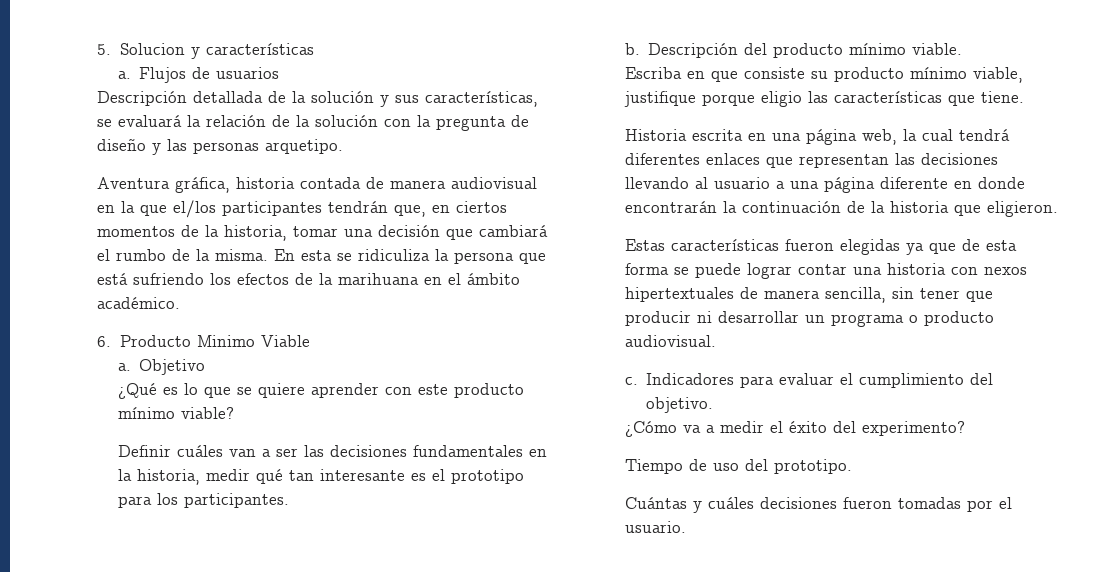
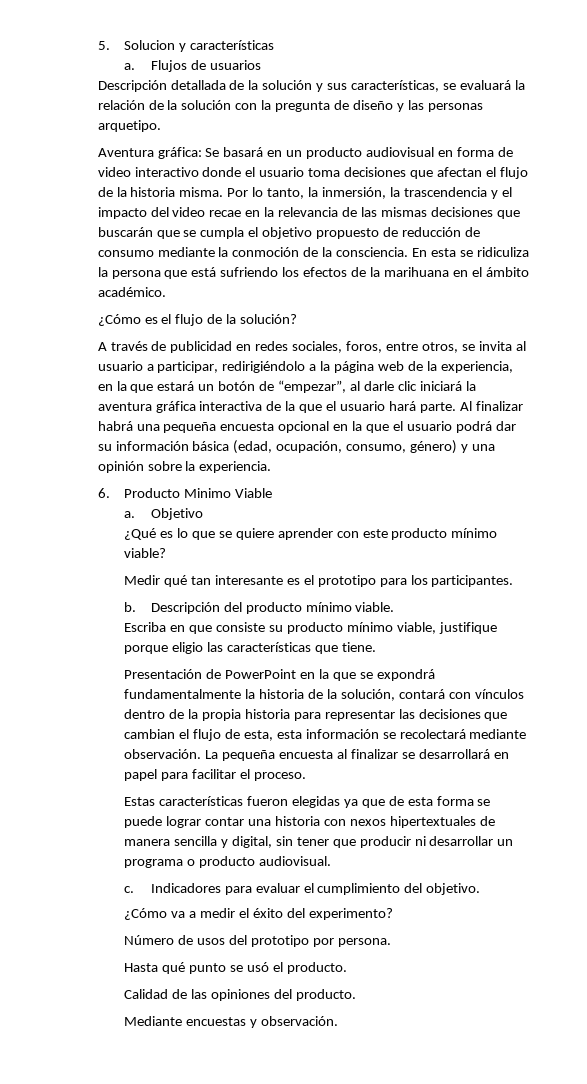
[175,177,538,193] [97,200,508,218] [97,225,549,241] [97,249,269,261] gráfica, historia contada de manera audiovisual en la que el/los participantes tendrán que, en ciertos momentos de la historia, tomar una decisión que cambiará el rumbo de la misma. -> [157,147,513,159] [97,167,528,179] [97,187,512,199] [97,207,520,219] [97,227,480,239] [97,247,409,257] gráfica: Se basará en un producto audiovisual en forma de video interactivo donde el usuario toma decisiones que afectan el flujo de la historia misma. Por lo tanto, la inmersión, la trascendencia y el impacto del video recae en la relevancia de las mismas decisiones que buscarán que se cumpla el objetivo propuesto de reducción de consumo mediante la conmoción de la consciencia.
(181, 303) none -> [97,314,298,326] [97,341,526,353] [97,361,513,373] [97,380,476,393] [97,401,523,413] [97,421,516,433] [97,440,495,454] [97,461,272,473] // ¿Cómo es el flujo de la solución? // A través de publicidad en redes sociales, foros, entre otros, se invita al usuario a participar, redirigiéndolo a la página web de la experiencia, en la que estará un botón de “empezar”, al darle clic iniciará la aventura gráfica interactiva de la que el usuario hará parte. Al finalizar habrá una pequeña encuesta opcional en la que el usuario podrá dar su información básica (edad, ocupación, consumo, género) y una opinión sobre la experiencia.
[117,445,547,457] [117,469,250,485] Definir cuáles van a ser las decisiones fundamentales en la historia, medir -> [124,575,161,585] Medir
[624,129,1010,145] [624,153,998,168] [624,177,1025,193] [624,201,1058,217] Historia escrita en una página web, la cual tendrá diferentes enlaces que representan las decisiones llevando al usuario a una página diferente en donde encontrarán la continuación de la historia que eligieron. -> [124,669,435,681] [124,689,524,701] [124,709,508,721] [124,729,527,741] [124,749,509,761] [124,769,306,781] Presentación de PowerPoint en la que se expondrá fundamentalmente la historia de la solución, contará con vínculos dentro de la propia historia para representar las decisiones que cambian el flujo de esta, esta información se recolectará mediante observación. La pequeña encuesta al finalizar se desarrollará en papel para facilitar el proceso.
[824,287,886,303] sencilla, -> [174,836,272,848] sencilla y digital,
[624,459,852,474] [624,497,1012,513] [624,521,686,533] Tiempo de uso del prototipo. // Cuántas y cuáles decisiones fueron tomadas por el usuario. -> [124,935,391,947] [124,962,347,974] [124,989,356,1001] [124,1016,338,1028] Número de usos del prototipo por persona. // Hasta qué punto se usó el producto. // Calidad de las opiniones del producto. // Mediante encuestas y observación.

